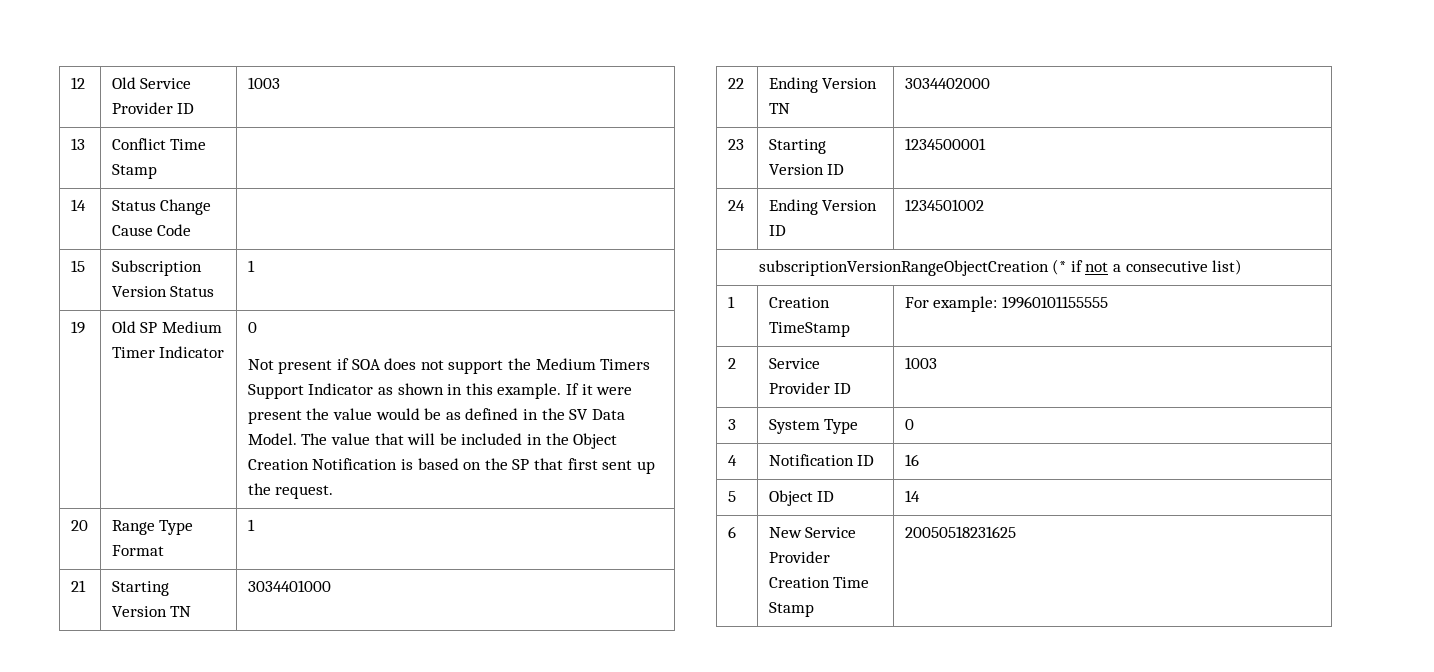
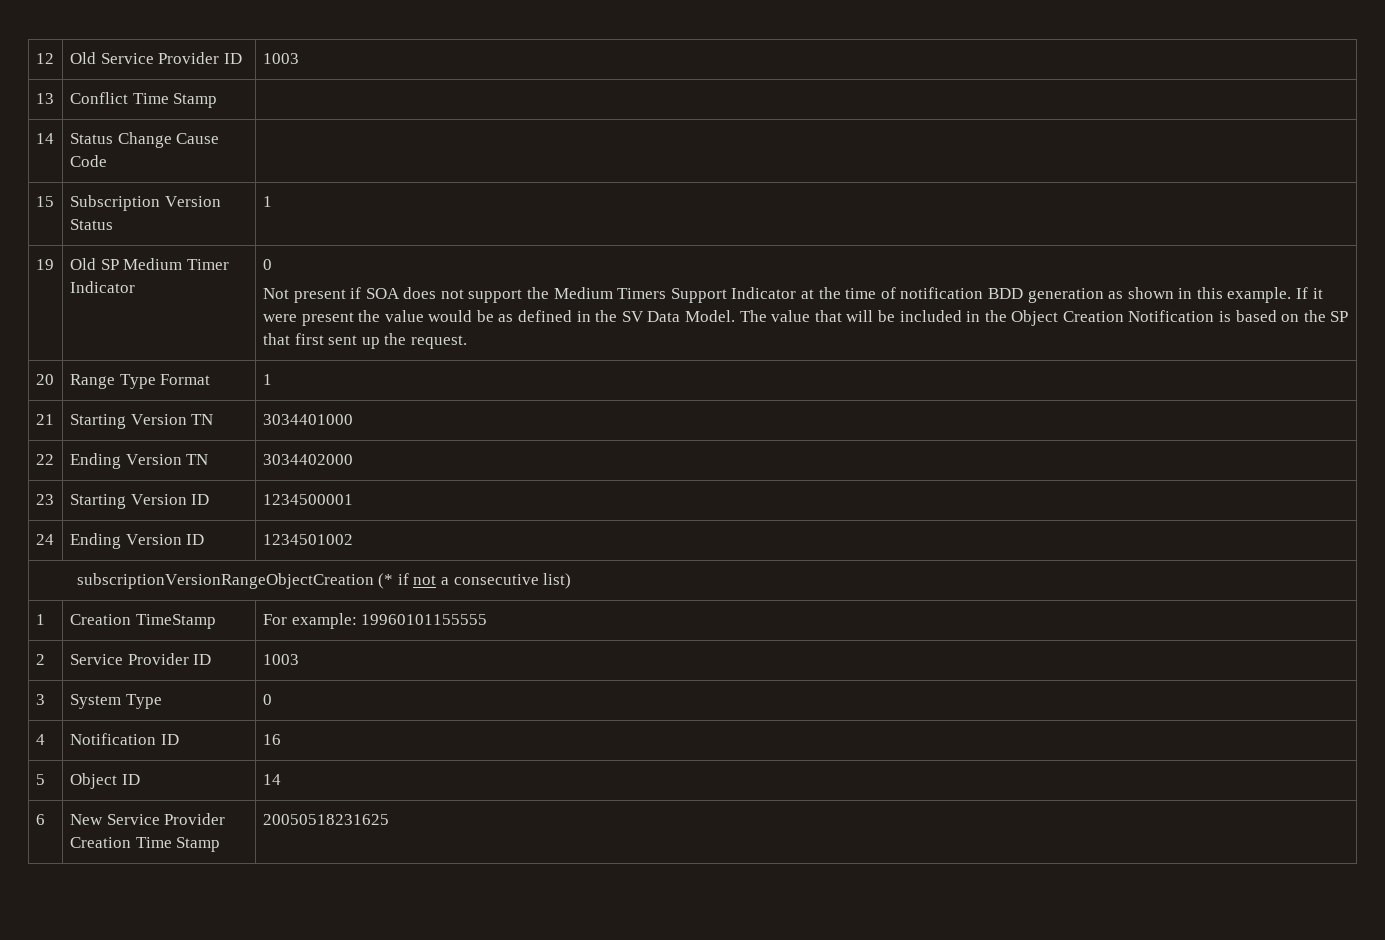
(374, 389) none -> [800,287,1104,303] at the time of notification BDD generation

